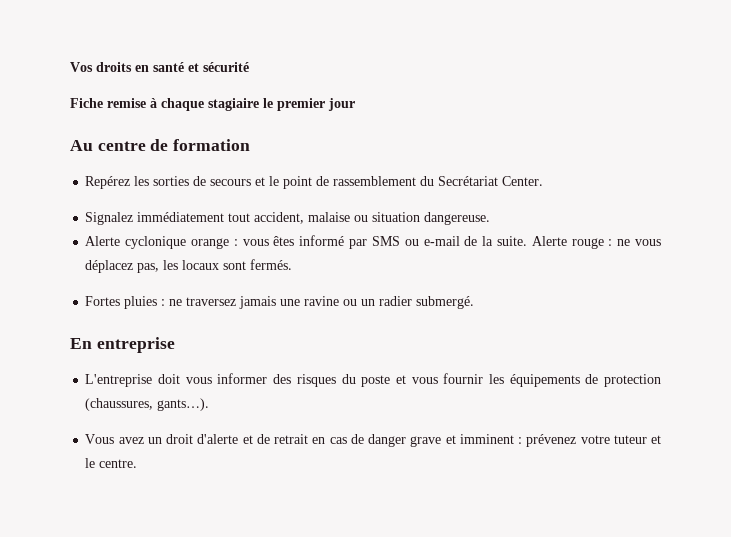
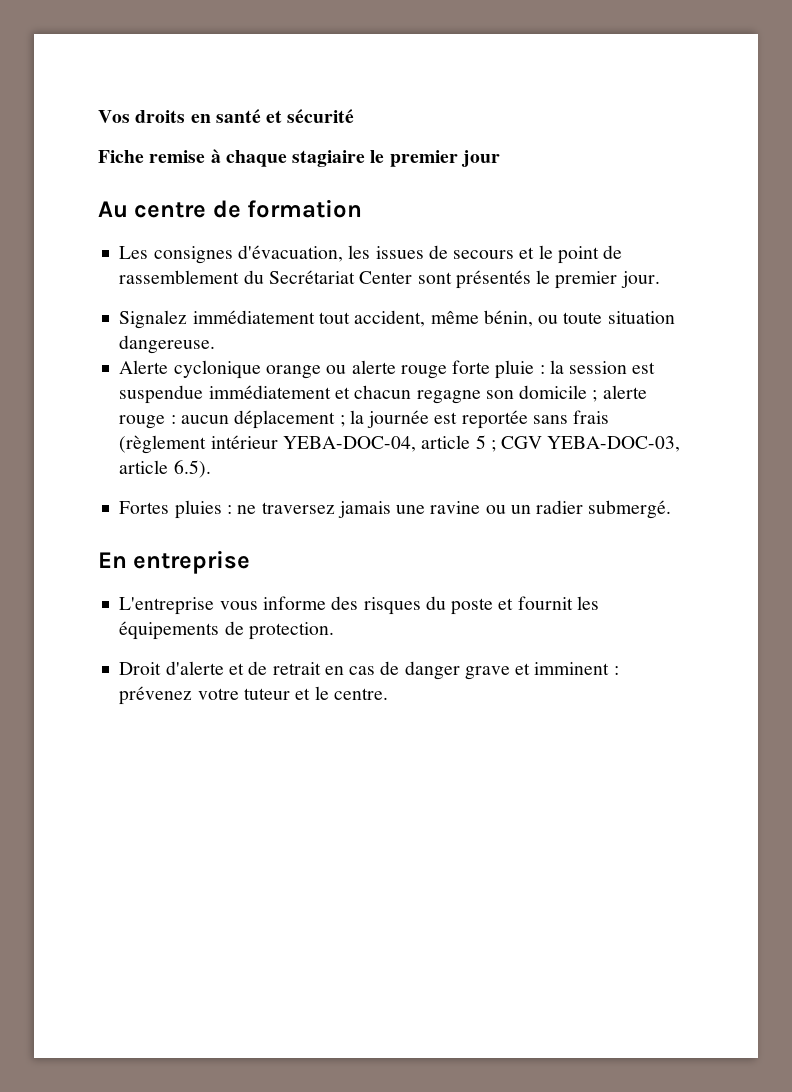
[85,176,190,189] Repérez les sorties -> [119,245,424,264] Les consignes d'évacuation, les issues
[502,176,544,186] Center. -> [359,270,660,289] Center sont présentés le premier jour.
[308,212,369,222] malaise ou -> [430,310,603,327] même bénin, ou toute
[233,235,662,249] [85,259,293,273] : vous êtes informé par SMS ou e-mail de la suite. Alerte rouge : ne vous déplacez pas, les locaux sont fermés. -> [326,360,656,379] [119,385,647,404] [119,410,610,429] [119,435,681,454] [119,460,211,478] ou alerte rouge forte pluie : la session est suspendue immédiatement et chacun regagne son domicile ; alerte rouge : aucun déplacement ; la journée est reportée sans frais (règlement intérieur YEBA-DOC-04, article 5 ; CGV YEBA-DOC-03, article 6.5).
[158,373,268,384] doit vous informer -> [219,596,326,610] vous informe
[411,373,484,384] vous fournir -> [517,596,573,610] fournit
[604,374,662,387] [85,398,210,411] [85,434,194,444] protection (chaussures, gants…). // Vous avez un droit -> [248,622,334,640] [119,662,162,675] protection. // Droit

